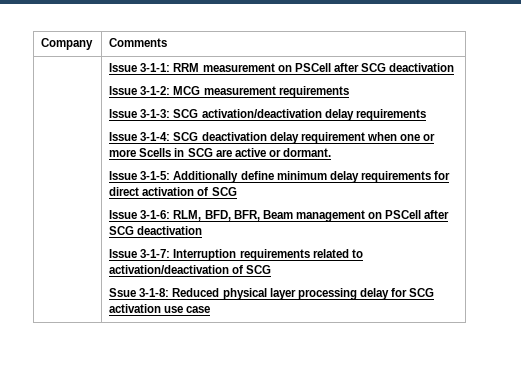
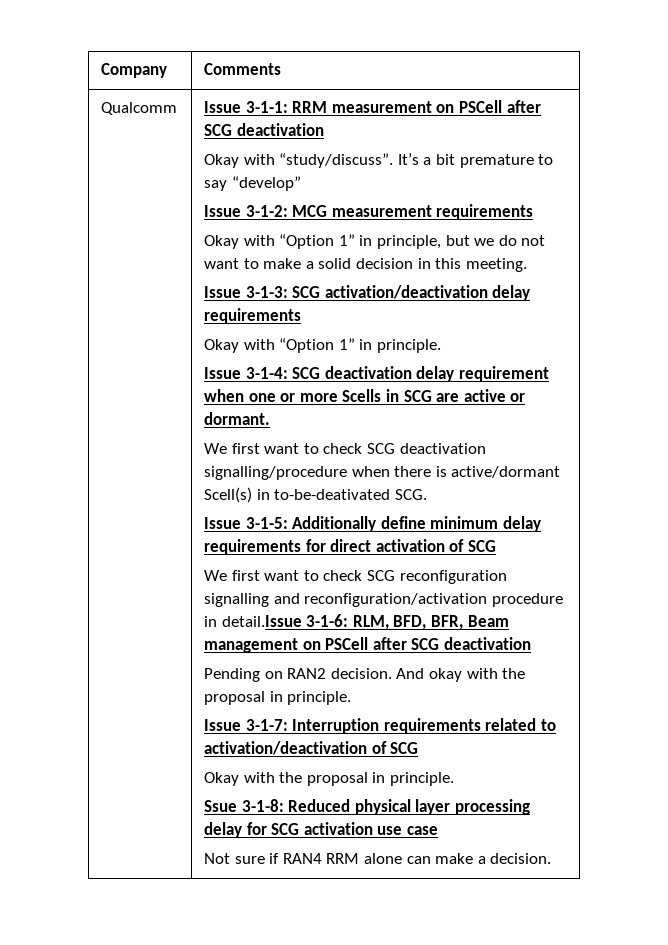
(168, 42) none -> [101,102,178,115] Qualcomm
(455, 67) none -> [204,153,554,168] [204,176,301,191] // Okay with “study/discuss”. It’s a bit premature to say “develop”
(349, 92) none -> [204,234,546,249] [204,258,527,272] // Okay with “Option 1” in principle, but we do not want to make a solid decision in this meeting.
(426, 115) none -> [204,338,441,353] // Okay with “Option 1” in principle.
(331, 152) none -> [204,443,486,454] [204,466,561,480] [204,487,427,503] // We first want to check SCG deactivation signalling/procedure when there is active/dormant Scell(s) in to-be-deativated SCG.
[109,210,138,219] Issue -> [204,570,507,584] [204,593,563,607] [204,615,302,627] We first want to check SCG reconfiguration signalling and reconfiguration/activation procedure in detail.Issue
(203, 230) none -> [204,668,526,682] [204,691,352,705] // Pending on RAN2 decision. And okay with the proposal in principle.
(272, 269) none -> [204,772,454,786] // Okay with the proposal in principle.
(211, 309) none -> [204,853,552,864] // Not sure if RAN4 RRM alone can make a decision.

